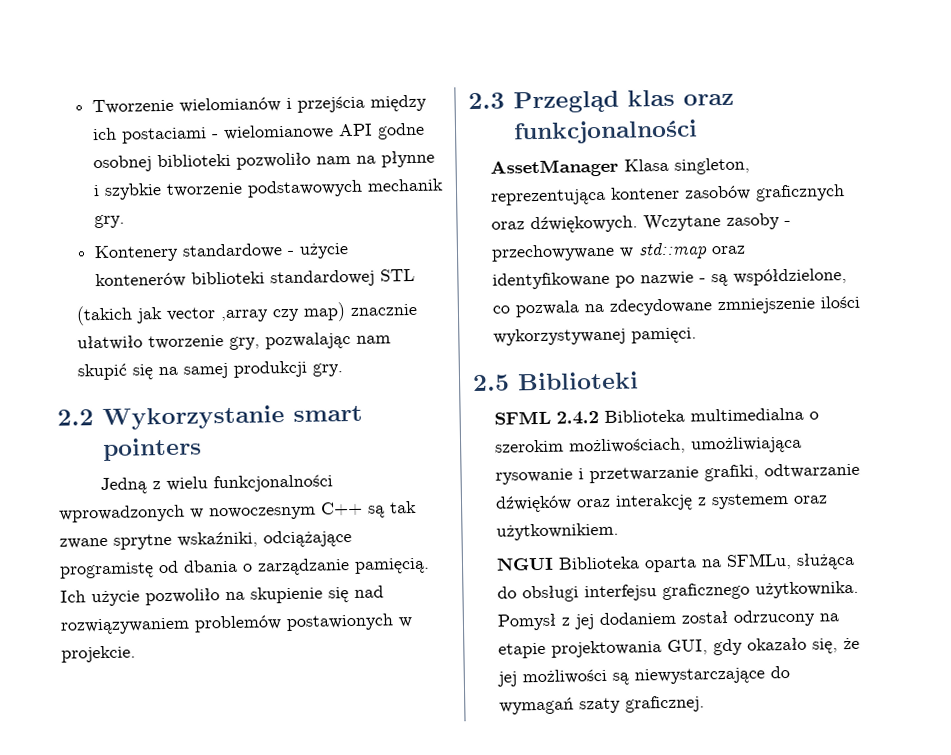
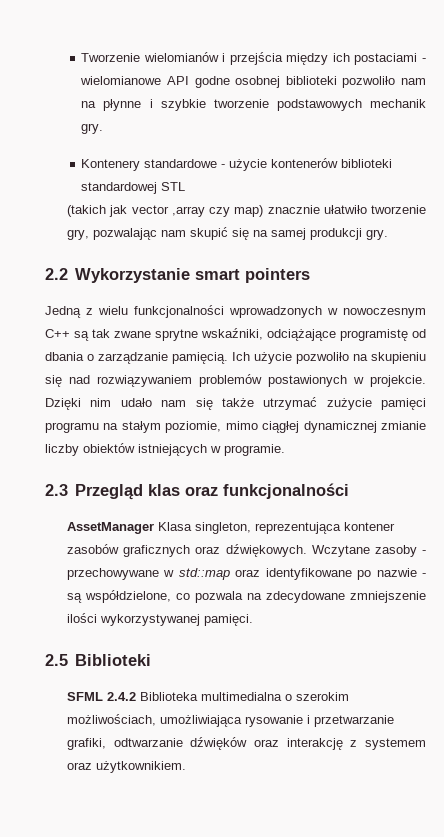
[250,586,323,604] skupienie -> [371,352,426,364] skupieniu
(136, 654) none -> [45,397,426,410] [45,421,426,433] [45,443,285,456] Dzięki nim udało nam się także utrzymać zużycie pamięci programu na stałym poziomie, mimo ciągłej dynamicznej zmianie liczby obiektów istniejących w programie.
[495,552,855,573] [496,580,859,603] [496,609,839,631] [497,637,860,659] [496,665,790,687] [498,695,705,715] // NGUI Biblioteka oparta na SFMLu, służąca do obsługi interfejsu graficznego użytkownika. Pomysł z jej dodaniem został odrzucony na etapie projektowania GUI, gdy okazało się, że jej możliwości są niewystarczające do wymagań szaty graficznej. -> (187, 767) none

